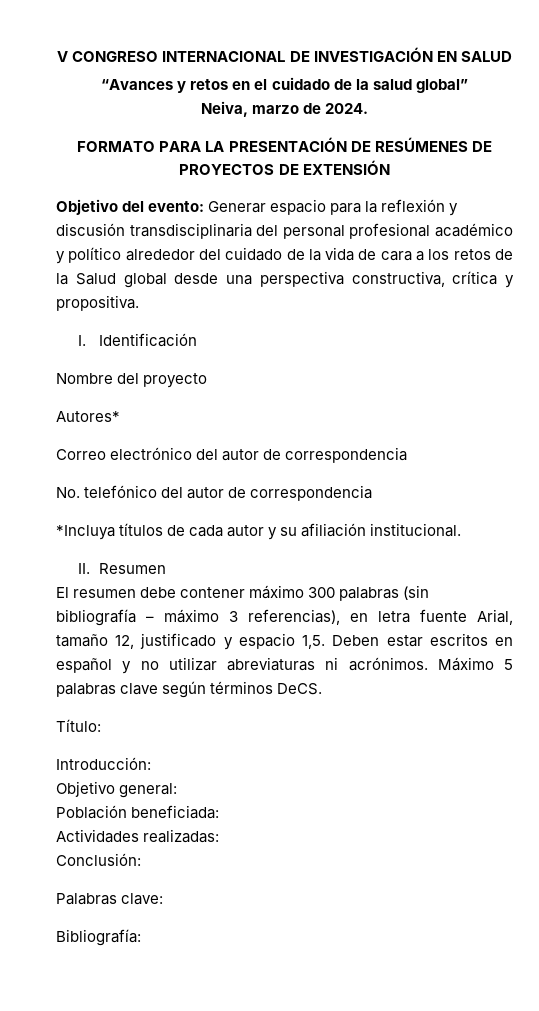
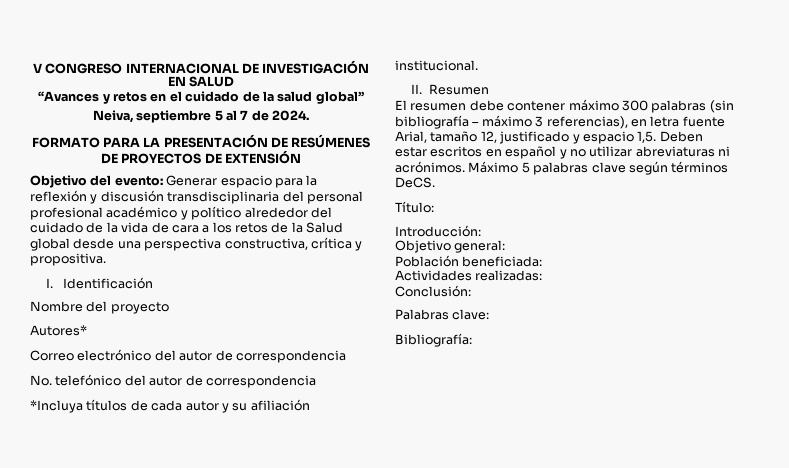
[251,105,299,114] marzo -> [136,110,249,123] septiembre 5 al 7

